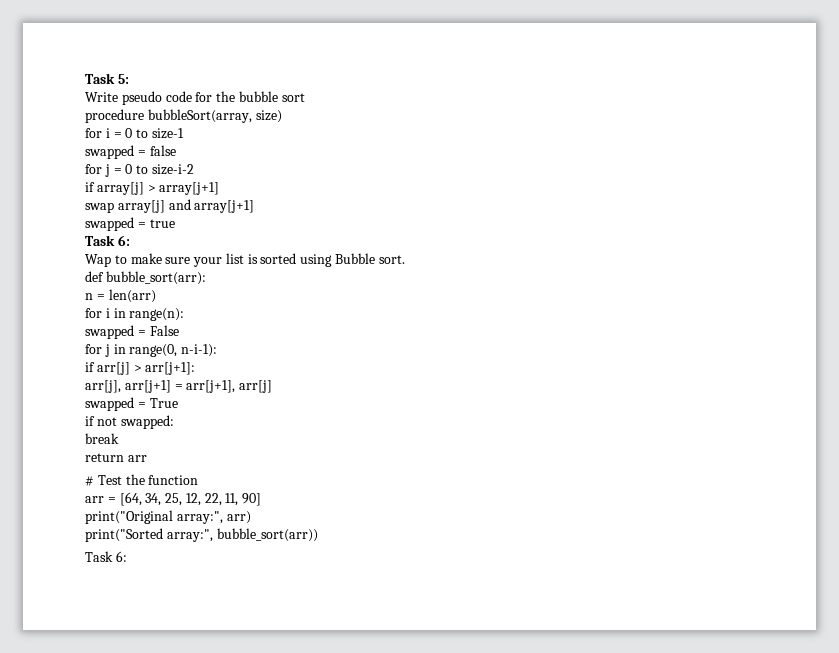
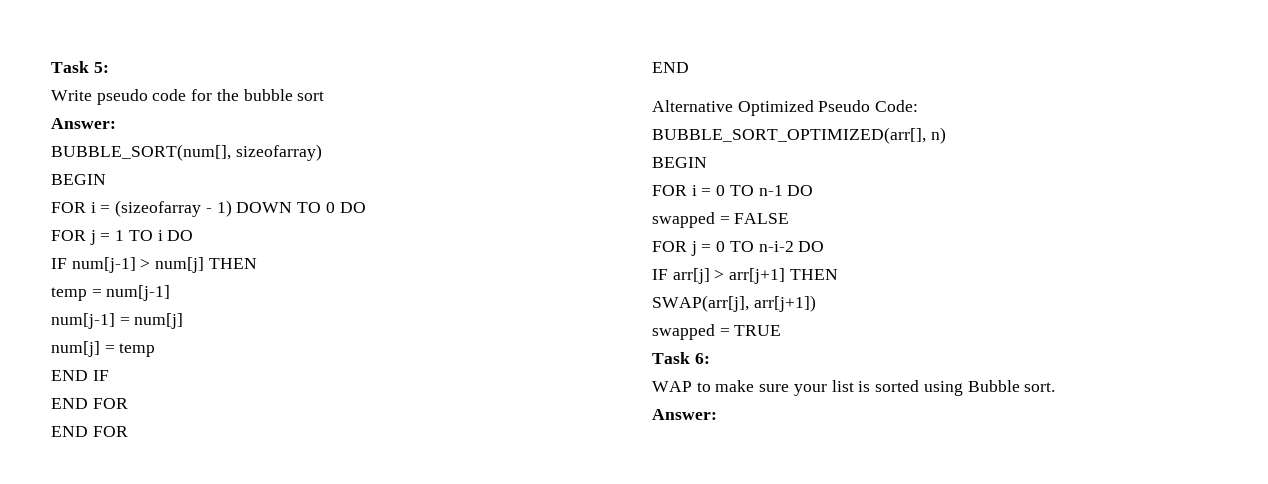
[85,109,282,123] [85,128,184,139] [85,145,176,159] [85,164,102,174] procedure bubbleSort(array, size) // for i = 0 to size-1 // swapped = false // for -> [51,118,116,129] [51,144,322,161] [51,174,106,185] [51,200,366,217] [51,230,194,245] [51,257,257,273] [51,285,171,301] [51,313,184,329] [51,341,156,357] [51,370,109,381] [51,398,128,409] [51,426,128,437] [652,62,689,73] [652,100,919,116] [652,127,946,144] [652,157,707,168] [652,185,814,196] [652,212,790,228] [652,241,687,252] Answer: // BUBBLE_SORT(num[], sizeofarray) // BEGIN // FOR i = (sizeofarray - 1) DOWN TO 0 DO // FOR j = 1 TO i DO // IF num[j-1] > num[j] THEN // temp = num[j-1] // num[j-1] = num[j] // num[j] = temp // END IF // END FOR // END FOR // END // Alternative Optimized Pseudo Code: // BUBBLE_SORT_OPTIMIZED(arr[], n) // BEGIN // FOR i = 0 TO n-1 DO // swapped = FALSE // FOR
[136,164,194,175] [85,182,220,195] [85,199,255,213] [85,217,175,231] to size-i-2 // if array[j] > array[j+1] // swap array[j] and array[j+1] // swapped = true -> [729,241,825,252] [652,268,838,284] [652,295,816,312] [652,324,782,340] TO n-i-2 DO // IF arr[j] > arr[j+1] THEN // SWAP(arr[j], arr[j+1]) // swapped = TRUE
[85,254,111,267] Wap -> [652,381,692,392] WAP
[85,271,206,285] [85,289,156,303] [85,308,185,321] [85,325,179,339] [85,344,218,357] [85,362,196,375] [85,380,273,393] [85,397,178,411] [85,415,174,429] [85,433,119,444] [85,453,147,462] [85,474,199,486] [85,492,262,506] [85,510,251,524] [85,528,318,542] [85,551,127,562] def bubble_sort(arr): // n = len(arr) // for i in range(n): // swapped = False // for j in range(0, n-i-1): // if arr[j] > arr[j+1]: // arr[j], arr[j+1] = arr[j+1], arr[j] // swapped = True // if not swapped: // break // return arr // # Test the function // arr = [64, 34, 25, 12, 22, 11, 90] // print("Original array:", arr) // print("Sorted array:", bubble_sort(arr)) // Task 6: -> [652,409,717,420] Answer:

